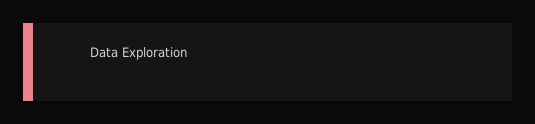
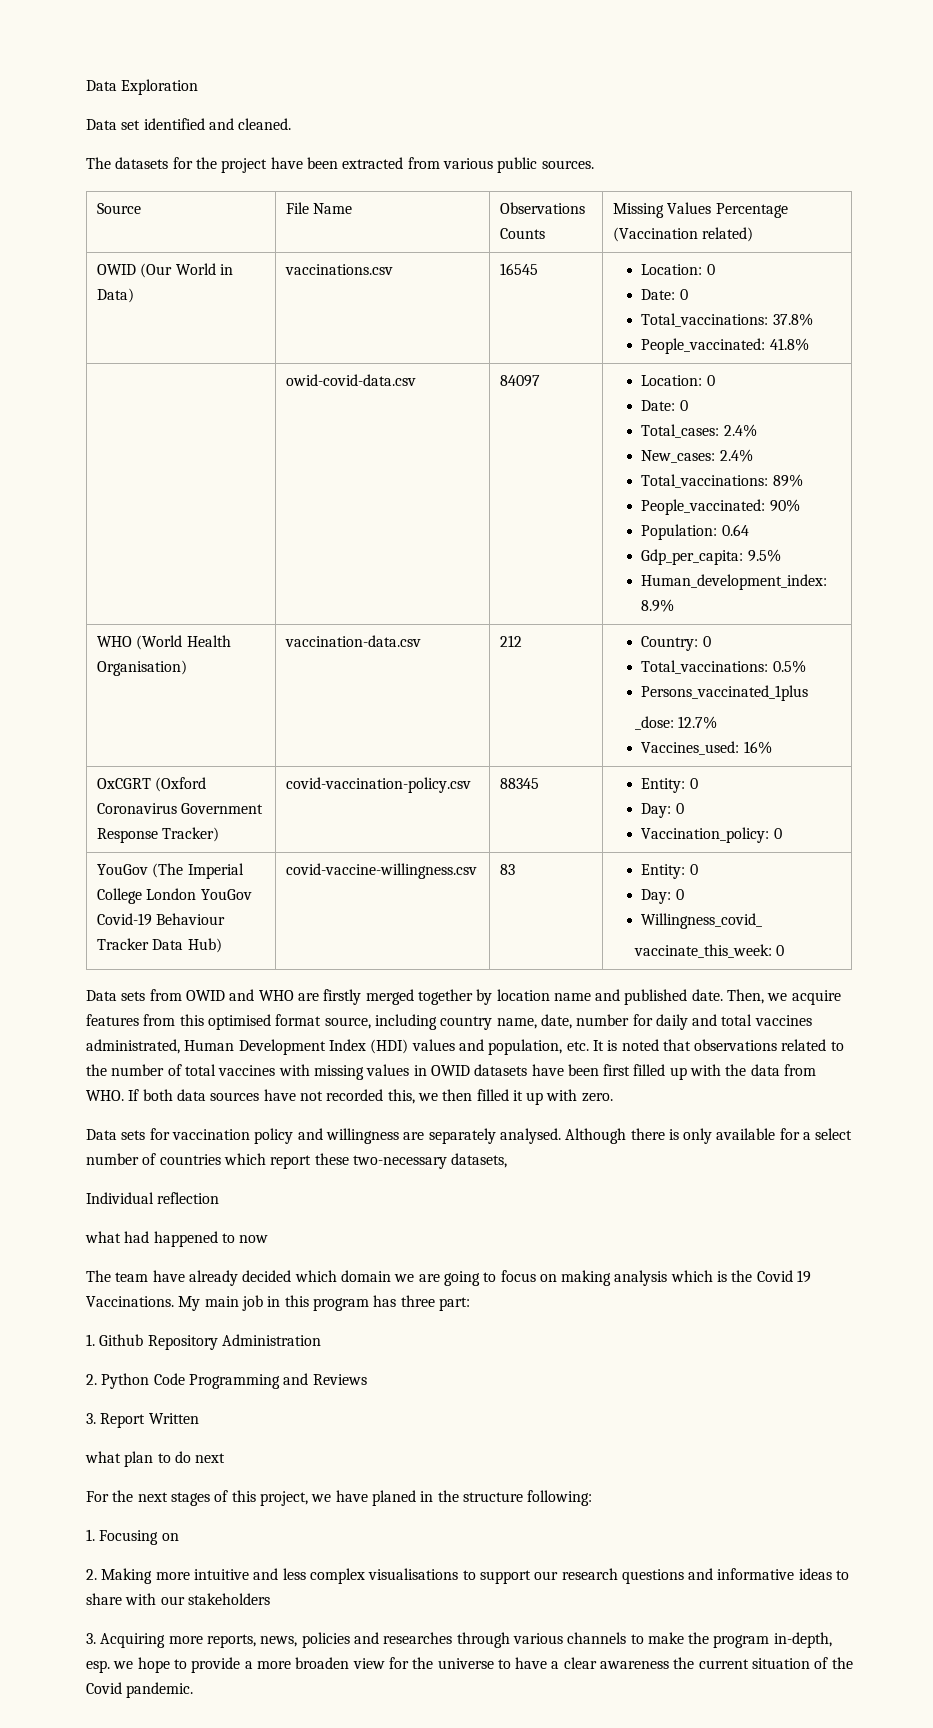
(187, 53) none -> [86,118,292,130] [86,157,594,173] [97,203,142,214] [286,202,353,214] [500,202,586,214] [500,228,546,239] [613,202,788,218] [613,227,754,242] [97,263,234,278] [97,288,135,303] [285,264,394,275] [500,263,539,275] [641,264,715,275] [641,289,688,300] [641,313,813,327] [641,338,809,354] [286,374,417,386] [500,375,541,387] [641,375,715,386] [641,400,688,411] [641,424,757,438] [641,449,753,463] [641,474,803,488] [641,499,800,515] [641,524,749,540] [641,549,781,565] [641,574,828,590] [641,599,675,612] [97,635,231,650] [97,660,188,676] [285,635,422,647] [500,635,523,647] [641,636,711,651] [641,660,806,674] [641,685,809,701] [634,716,717,730] [641,741,772,755] [97,777,207,792] [97,803,264,814] [97,827,220,843] [286,777,472,793] [500,778,540,789] [641,778,698,793] [641,803,684,818] [641,827,782,843] [97,863,244,879] [97,888,252,904] [97,913,226,926] [97,938,222,953] [286,863,478,879] [500,864,516,875] [641,864,698,879] [641,889,684,904] [641,913,763,929] [633,944,784,958] [86,989,841,1005] [86,1014,812,1030] [86,1039,844,1055] [86,1064,817,1080] [86,1089,613,1105] [86,1128,853,1144] [86,1153,508,1169] [86,1192,220,1204] [85,1231,269,1247] [86,1270,812,1286] [86,1295,470,1311] [86,1334,321,1350] [86,1373,367,1389] [86,1413,199,1428] [85,1451,226,1467] [86,1490,593,1506] [86,1529,179,1545] [86,1568,850,1584] [86,1593,270,1605] [86,1632,832,1648] [86,1657,853,1673] [86,1682,194,1698] // Data set identified and cleaned. // The datasets for the project have been extracted from various public sources. // Source | File Name | Observations Counts | Missing Values Percentage (Vaccination related) // OWID (Our World in Data) | vaccinations.csv | 16545 | Location: 0 // Date: 0 // Total_vaccinations: 37.8% // People_vaccinated: 41.8% // | owid-covid-data.csv | 84097 | Location: 0 // Date: 0 // Total_cases: 2.4% // New_cases: 2.4% // Total_vaccinations: 89% // People_vaccinated: 90% // Population: 0.64 // Gdp_per_capita: 9.5% // Human_development_index: 8.9% // WHO (World Health Organisation) | vaccination-data.csv | 212 | Country: 0 // Total_vaccinations: 0.5% // Persons_vaccinated_1plus // _dose: 12.7% // Vaccines_used: 16% // OxCGRT (Oxford Coronavirus Government Response Tracker) | covid-vaccination-policy.csv | 88345 | Entity: 0 // Day: 0 // Vaccination_policy: 0 // YouGov (The Imperial College London YouGov Covid-19 Behaviour Tracker Data Hub) | covid-vaccine-willingness.csv | 83 | Entity: 0 // Day: 0 // Willingness_covid_ // vaccinate_this_week: 0 // Data sets from OWID and WHO are firstly merged together by location name and published date. Then, we acquire features from this optimised format source, including country name, date, number for daily and total vaccines administrated, Human Development Index (HDI) values and population, etc. It is noted that observations related to the number of total vaccines with missing values in OWID datasets have been first filled up with the data from WHO. If both data sources have not recorded this, we then filled it up with zero. // Data sets for vaccination policy and willingness are separately analysed. Although there is only available for a select number of countries which report these two-necessary datasets, // Individual reflection // what had happened to now // The team have already decided which domain we are going to focus on making analysis which is the Covid 19 Vaccinations. My main job in this program has three part: // 1. Github Repository Administration // 2. Python Code Programming and Reviews // 3. Report Written // what plan to do next // For the next stages of this project, we have planed in the structure following: // 1. Focusing on // 2. Making more intuitive and less complex visualisations to support our research questions and informative ideas to share with our stakeholders // 3. Acquiring more reports, news, policies and researches through various channels to make the program in-depth, esp. we hope to provide a more broaden view for the universe to have a clear awareness the current situation of the Covid pandemic.

